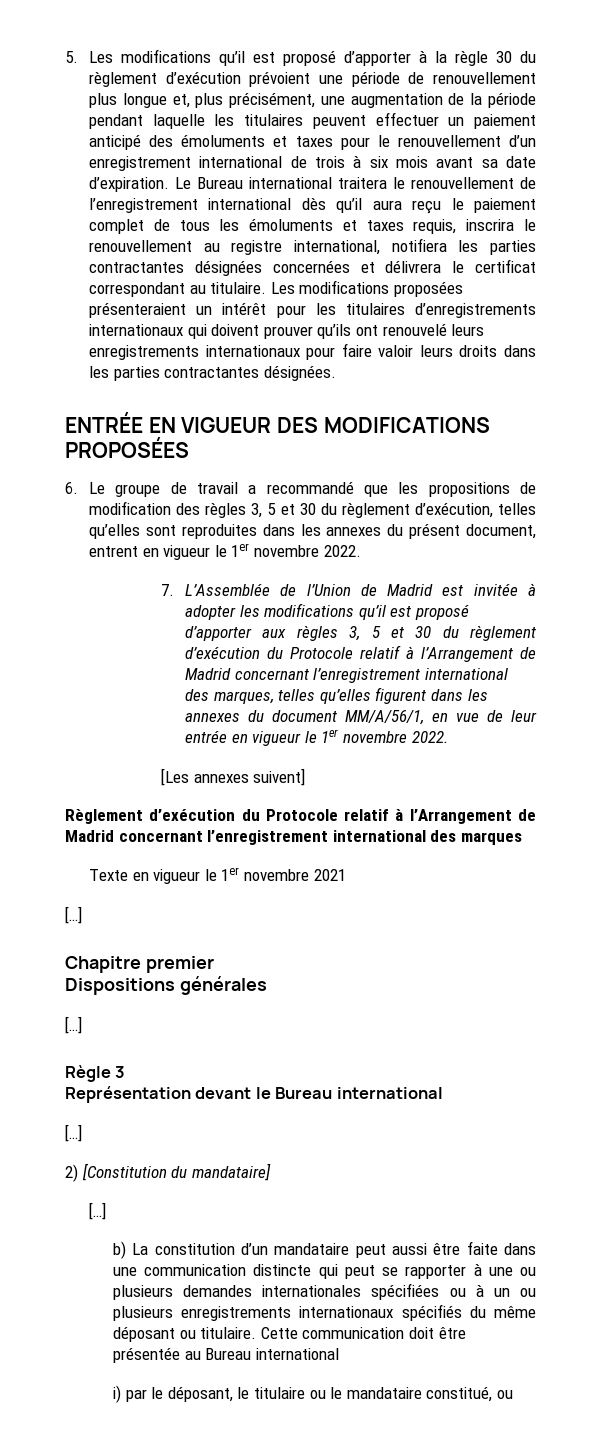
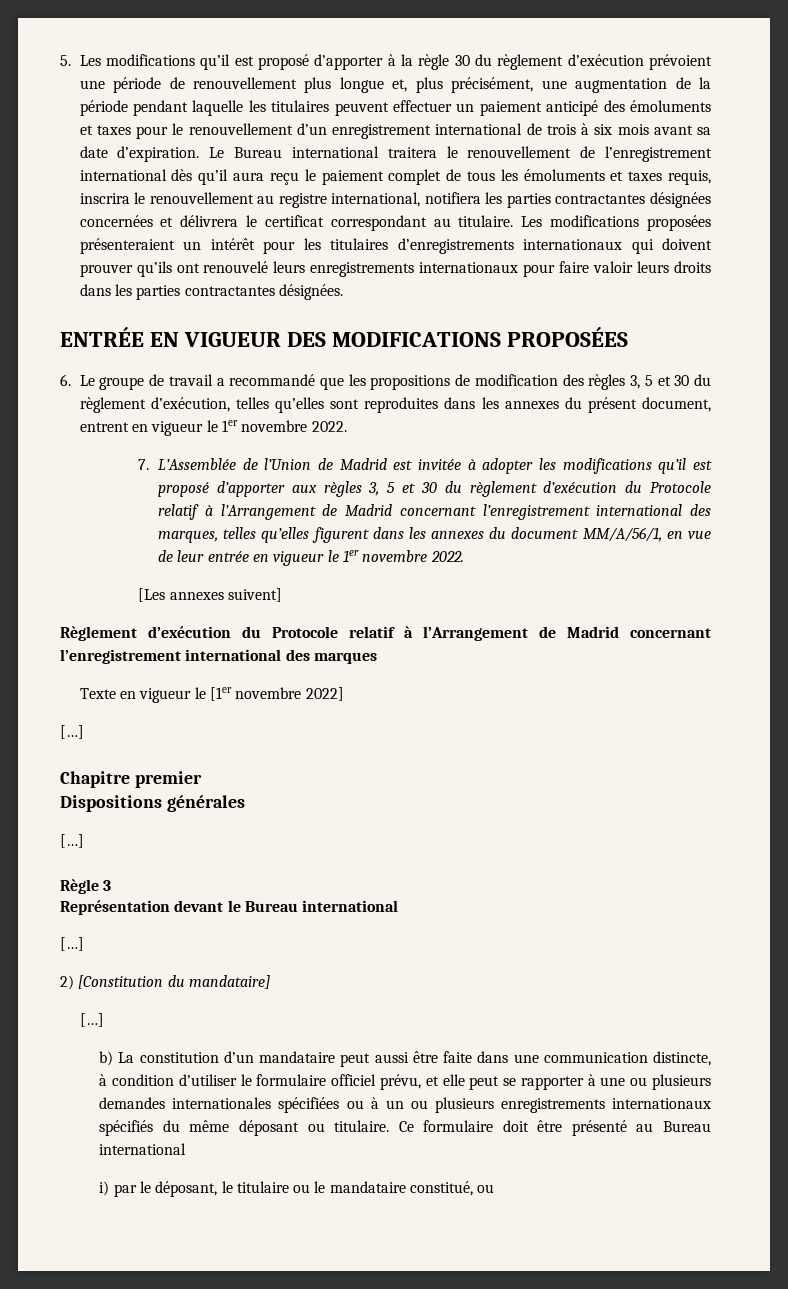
[221,867,346,881] 1er novembre 2021 -> [209,687,344,701] [1er novembre 2022]
[253,1264,338,1279] distincte qui -> [653,1051,711,1066] [99,1074,465,1090] distincte, à condition d’utiliser le formulaire officiel prévu, et elle
[260,1327,405,1339] Cette communication -> [398,1120,494,1132] Ce formulaire
[113,1347,181,1363] présentée -> [571,1120,627,1136] présenté

